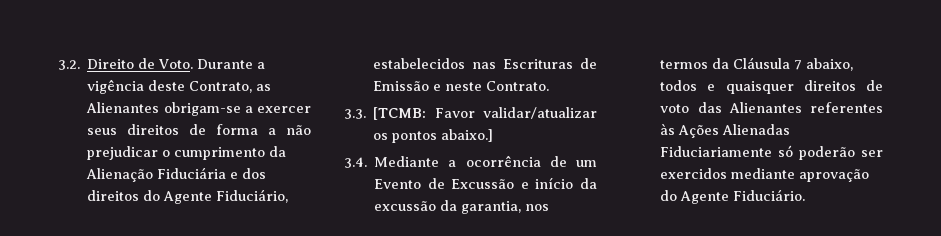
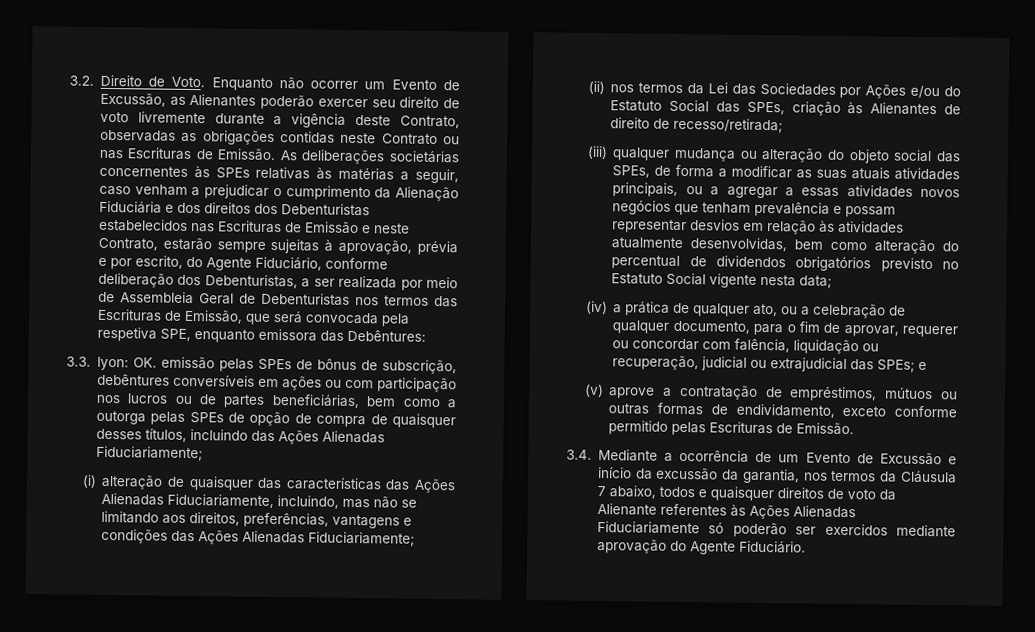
[197,59,266,69] [87,79,272,94] [86,102,311,116] [87,124,311,135] Durante a vigência deste Contrato, as Alienantes obrigam-se a exercer seus direitos de forma a não -> [211,77,460,91] [99,92,460,110] [99,111,460,129] [99,129,460,146] [98,147,460,165] [98,165,460,184] [98,184,201,197] Enquanto não ocorrer um Evento de Excussão, as Alienantes poderão exercer seu direito de voto livremente durante a vigência deste Contrato, observadas as obrigações contidas neste Contrato ou nas Escrituras de Emissão. As deliberações societárias concernentes às SPEs relativas às matérias a seguir, caso venham a
[143,189,289,204] do Agente Fiduciário, -> [253,203,370,217] dos Debenturistas
[486,81,550,91] [344,107,597,120] [373,129,494,143] Contrato. // 3.3. [TCMB: Favor validar/atualizar os pontos abaixo.] -> [97,237,458,256] [97,255,388,271] [97,272,459,291] [97,291,458,308] [96,308,410,327] [96,326,426,343] [66,356,457,375] [96,373,458,393] [95,393,456,409] [95,410,456,429] [95,428,385,445] [95,445,203,462] [81,474,456,494] [101,492,418,509] [101,510,413,529] [101,528,416,547] [587,80,961,99] [610,99,961,116] [610,117,784,134] [586,145,961,164] [612,164,960,181] [612,182,960,199] [612,200,897,218] [612,219,905,235] [611,237,959,255] [611,255,959,273] [611,272,833,289] [585,300,907,319] [612,320,958,338] [612,338,880,355] [612,355,928,373] [584,383,958,402] [608,402,957,418] [608,420,855,436] Contrato, estarão sempre sujeitas à aprovação, prévia e por escrito, do Agente Fiduciário, conforme deliberação dos Debenturistas, a ser realizada por meio de Assembleia Geral de Debenturistas nos termos das Escrituras de Emissão, que será convocada pela respetiva SPE, enquanto emissora das Debêntures: // 3.3. lyon: OK. emissão pelas SPEs de bônus de subscrição, debêntures conversíveis em ações ou com participação nos lucros ou de partes beneficiárias, bem como a outorga pelas SPEs de opção de compra de quaisquer desses títulos, incluindo das Ações Alienadas Fiduciariamente; // (i) alteração de quaisquer das características das Ações Alienadas Fiduciariamente, incluindo, mas não se limitando aos direitos, preferências, vantagens e condições das Ações Alienadas Fiduciariamente; // (ii) nos termos da Lei das Sociedades por Ações e/ou do Estatuto Social das SPEs, criação às Alienantes de direito de recesso/retirada; // (iii) qualquer mudança ou alteração do objeto social das SPEs, de forma a modificar as suas atuais atividades principais, ou a agregar a essas atividades novos negócios que tenham prevalência e possam representar desvios em relação às atividades atualmente desenvolvidas, bem como alteração do percentual de dividendos obrigatórios previsto no Estatuto Social vigente nesta data; // (iv) a prática de qualquer ato, ou a celebração de qualquer documento, para o fim de aprovar, requerer ou concordar com falência, liquidação ou recuperação, judicial ou extrajudicial das SPEs; e // (v) aprove a contratação de empréstimos, mútuos ou outras formas de endividamento, exceto conforme permitido pelas Escrituras de Emissão.
[697,102,802,113] das Alienantes -> [878,489,896,501] [596,502,657,516] da Alienante

